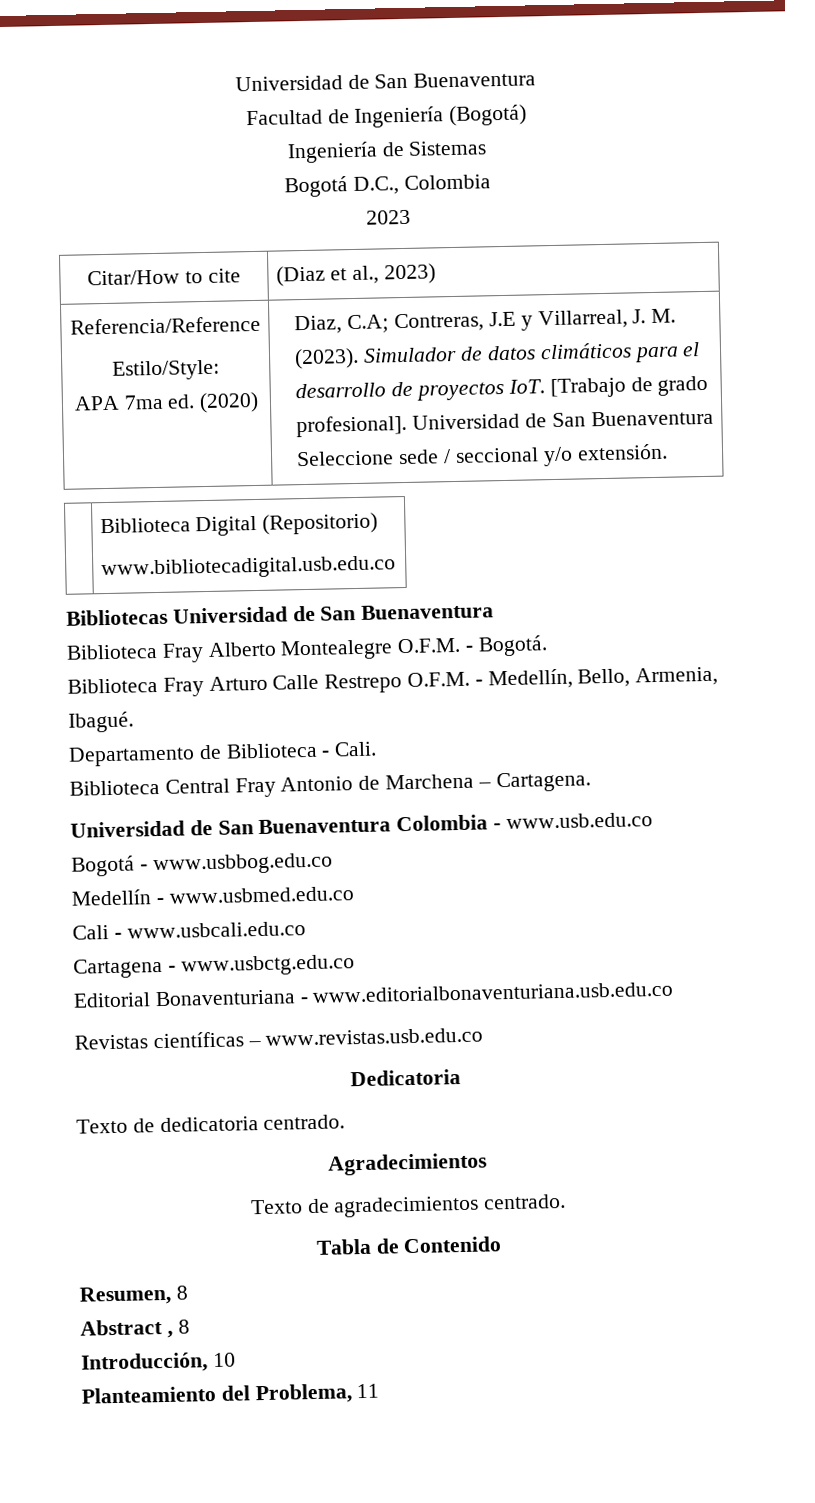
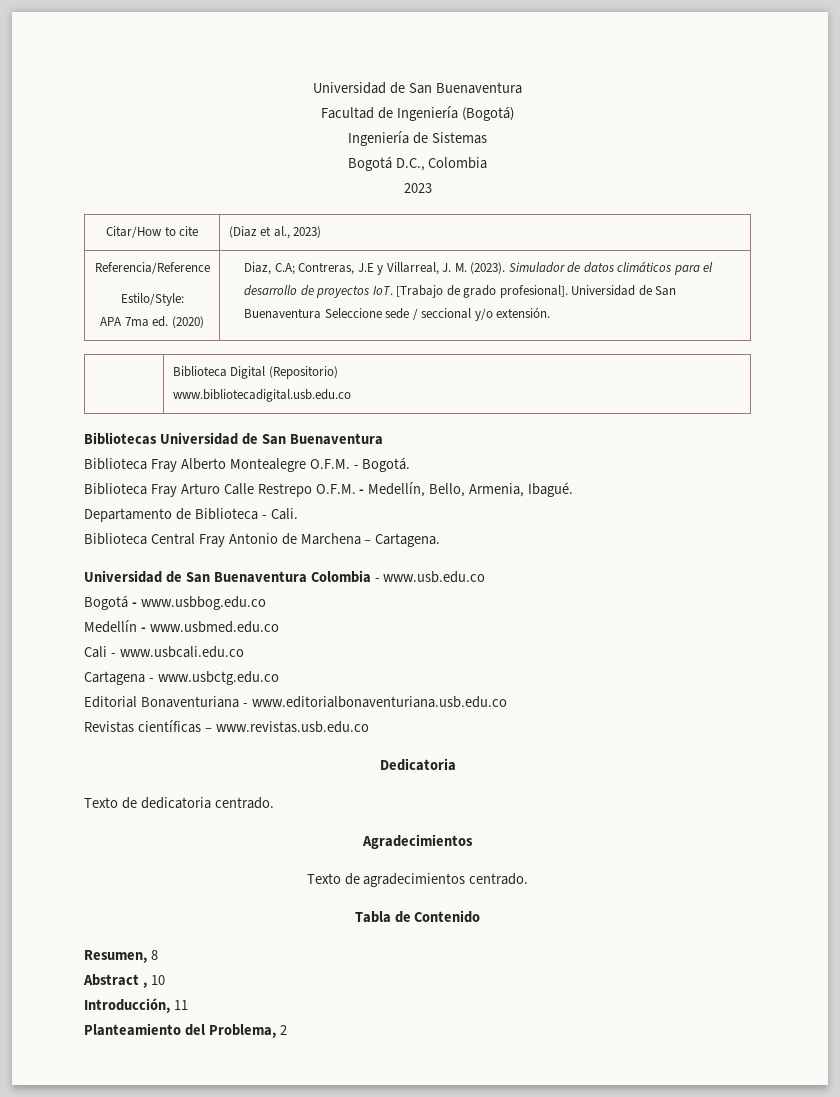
[177,1319,190,1334] 8 -> [150,975,165,985] 10
[212,1352,236,1368] 10 -> [173,1000,188,1010] 11
[356,1383,380,1399] 11 -> [279,1025,287,1035] 2

